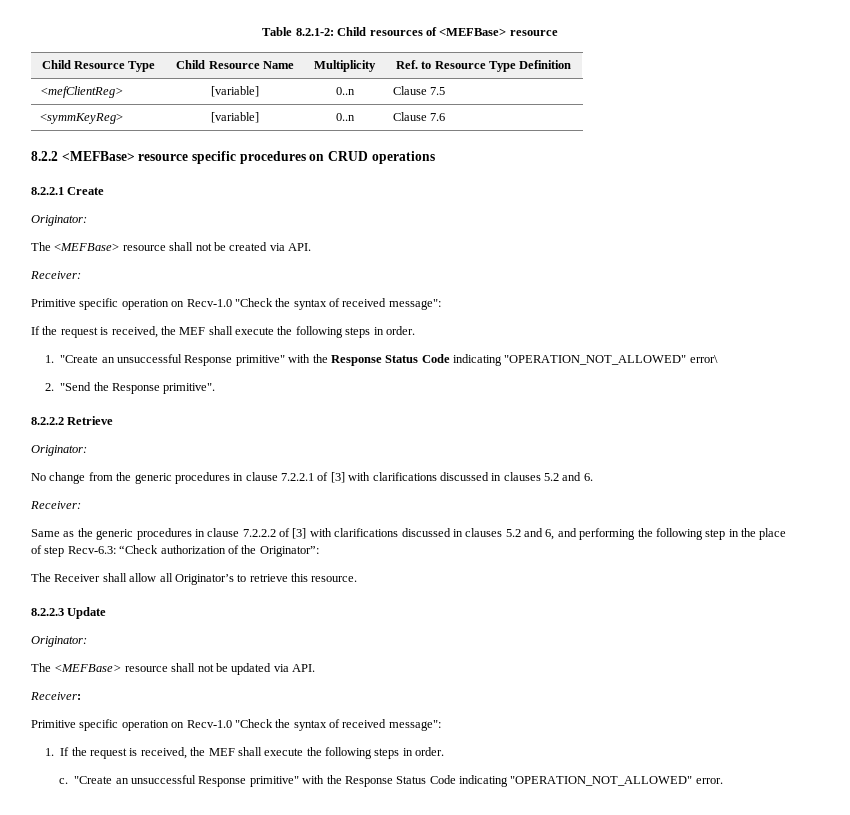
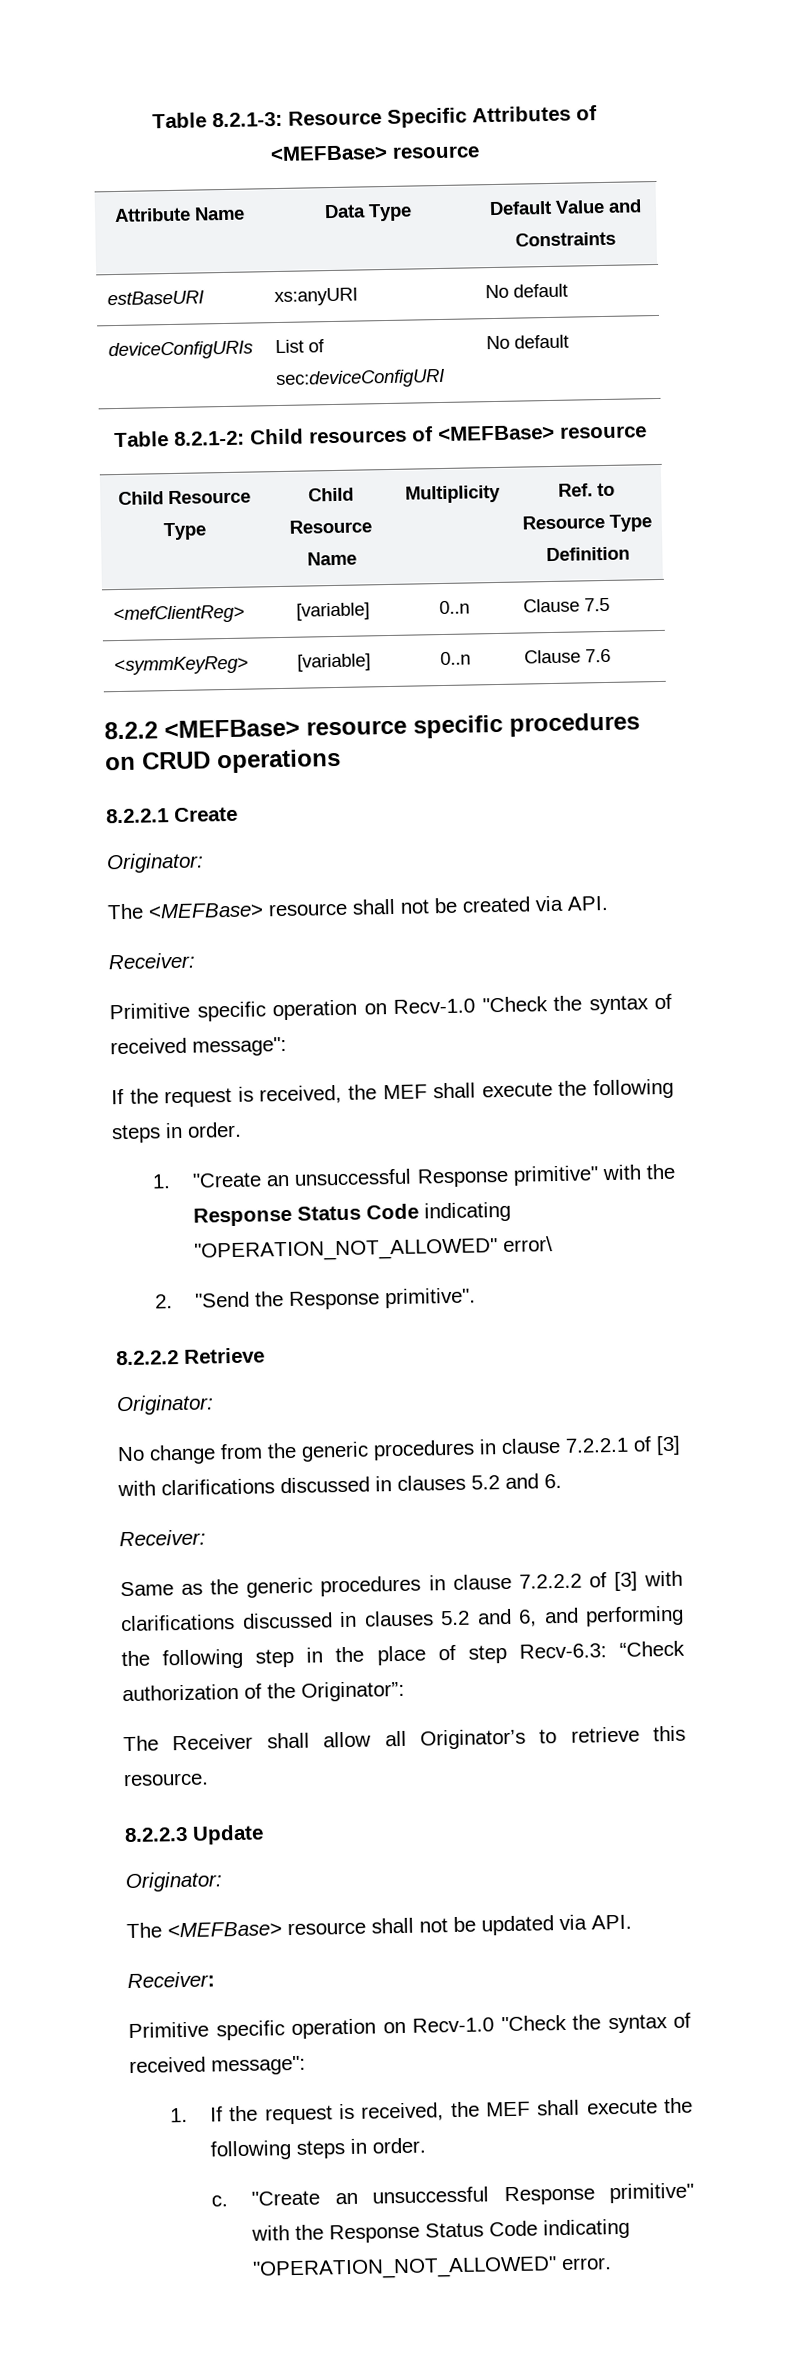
[262,27,293,36] Table -> [152,105,597,129] [270,144,480,162] [113,206,245,223] [324,203,412,222] [488,199,642,216] [515,231,616,247] [107,290,205,306] [274,287,359,307] [485,283,569,299] [108,340,254,361] [275,339,326,354] [275,368,446,390] [486,334,570,350] [114,431,169,448] Table 8.2.1-3: Resource Specific Attributes of <MEFBase> resource // Attribute Name | Data Type | Default Value and Constraints // estBaseURI | xs:anyURI | No default // deviceConfigURIs | List of sec:deviceConfigURI | No default // Table

